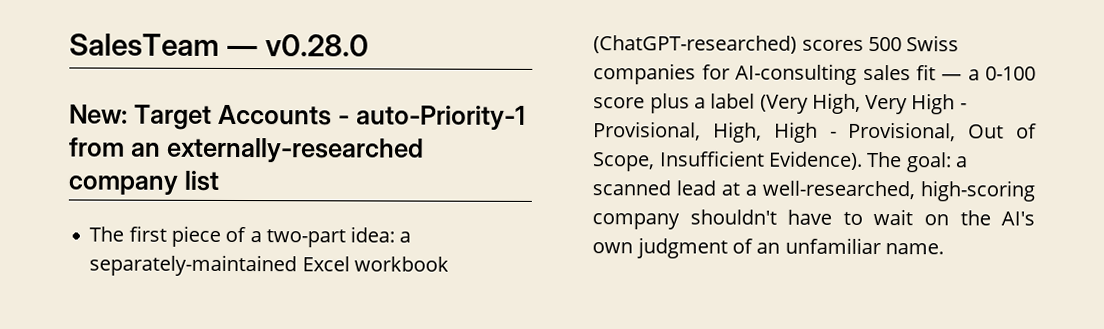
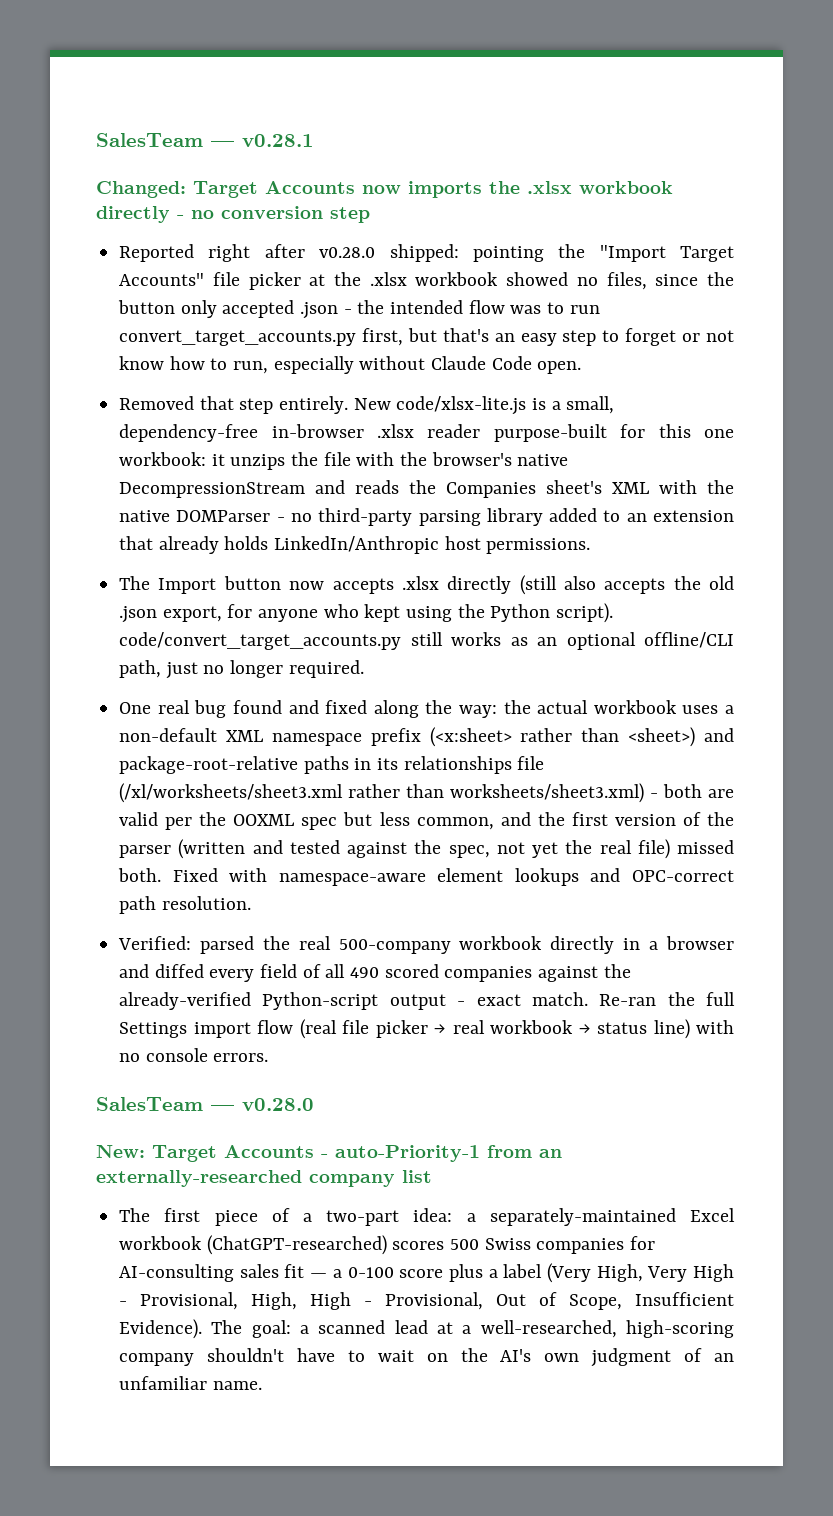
[69,33,258,57] SalesTeam — -> [96,133,314,147] [96,181,673,198] [96,206,370,223] [119,244,734,262] [119,272,734,290] [118,300,600,319] [119,328,734,346] [119,356,582,374] [119,396,615,415] [119,424,734,442] [119,452,569,470] [119,480,734,498] [119,508,734,526] [119,536,591,554] [119,575,735,595] [119,603,614,623] [119,632,735,650] [119,660,364,679] [119,700,734,718] [119,727,734,747] [119,756,545,774] [119,783,734,803] [119,812,735,830] [119,839,735,859] [118,868,734,886] [119,896,251,914] [118,936,734,954] [119,964,631,982] [119,992,735,1010] [119,1019,735,1039] [119,1048,269,1062] [96,1097,234,1111] SalesTeam — v0.28.1 // Changed: Target Accounts now imports the .xlsx workbook directly - no conversion step // Reported right after v0.28.0 shipped: pointing the "Import Target Accounts" file picker at the .xlsx workbook showed no files, since the button only accepted .json - the intended flow was to run convert_target_accounts.py first, but that's an easy step to forget or not know how to run, especially without Claude Code open. // Removed that step entirely. New code/xlsx-lite.js is a small, dependency-free in-browser .xlsx reader purpose-built for this one workbook: it unzips the file with the browser's native DecompressionStream and reads the Companies sheet's XML with the native DOMParser - no third-party parsing library added to an extension that already holds LinkedIn/Anthropic host permissions. // The Import button now accepts .xlsx directly (still also accepts the old .json export, for anyone who kept using the Python script). code/convert_target_accounts.py still works as an optional offline/CLI path, just no longer required. // One real bug found and fixed along the way: the actual workbook uses a non-default XML namespace prefix (<x:sheet> rather than <sheet>) and package-root-relative paths in its relationships file (/xl/worksheets/sheet3.xml rather than worksheets/sheet3.xml) - both are valid per the OOXML spec but less common, and the first version of the parser (written and tested against the spec, not yet the real file) missed both. Fixed with namespace-aware element lookups and OPC-correct path resolution. // Verified: parsed the real 500-company workbook directly in a browser and diffed every field of all 490 scored companies against the already-verified Python-script output - exact match. Re-ran the full Settings import flow (real file picker → real workbook → status line) with no console errors. // SalesTeam —

